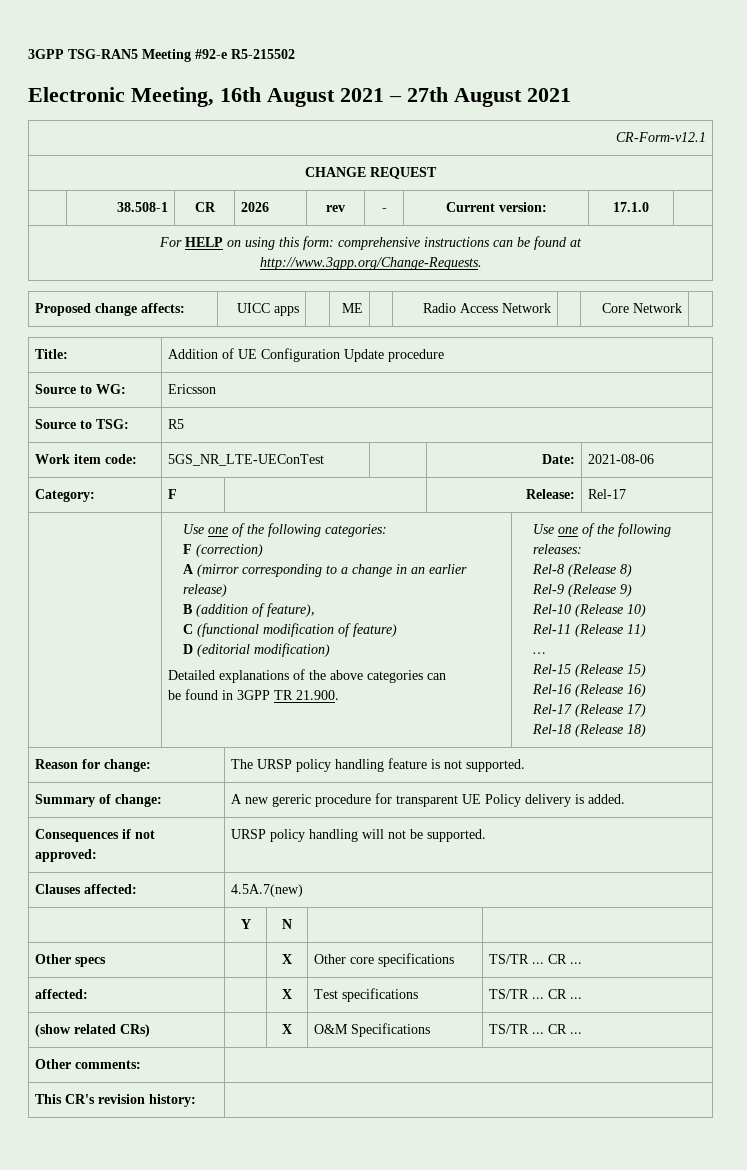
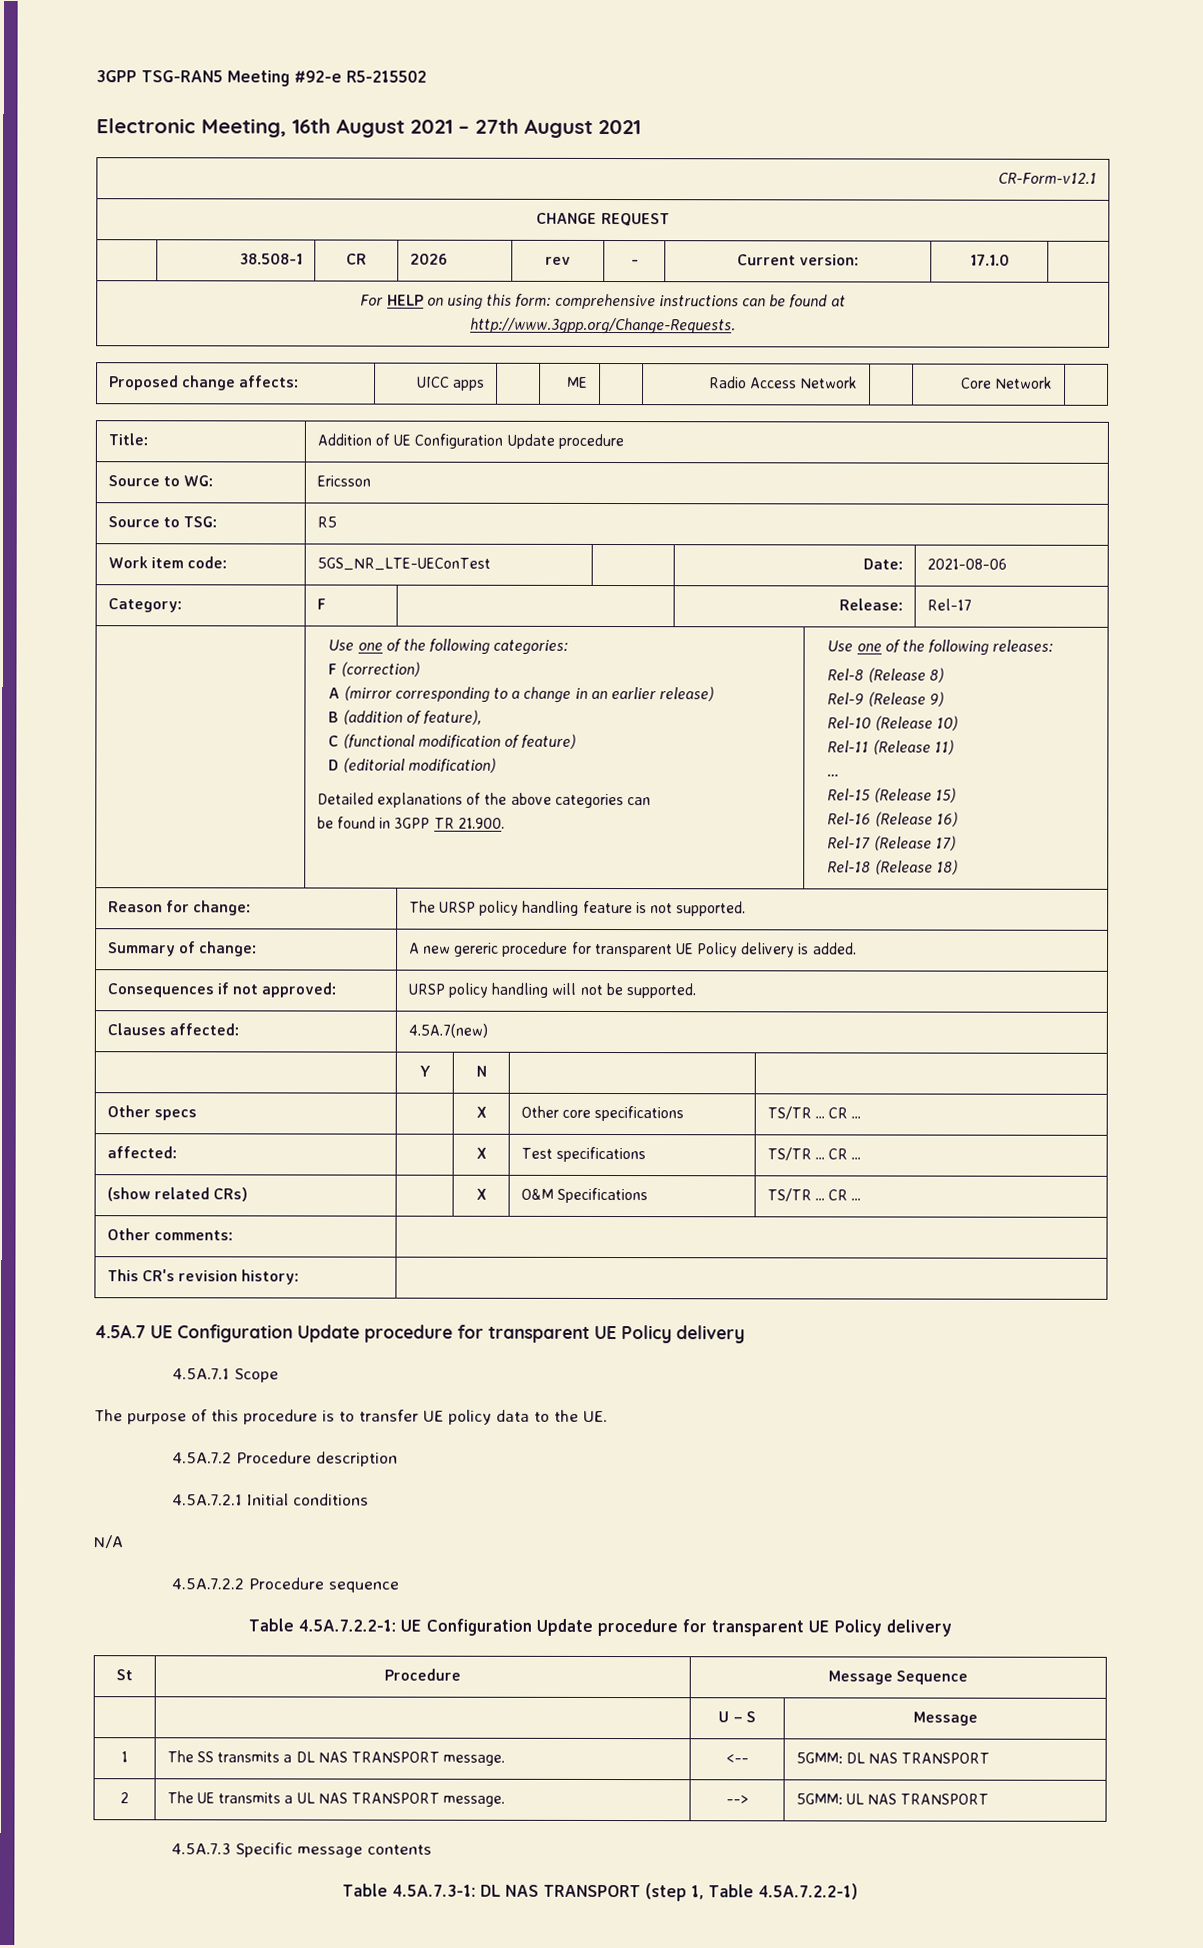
(196, 1100) none -> [94,1324,745,1344] [172,1368,280,1383] [94,1409,608,1425] [172,1451,399,1467] [172,1493,370,1506] [93,1535,124,1549] [171,1577,400,1593] [248,1618,952,1637] [116,1669,133,1681] [384,1668,461,1681] [827,1670,969,1685] [718,1711,756,1723] [912,1711,978,1726] [121,1751,128,1763] [166,1750,506,1766] [725,1754,749,1764] [795,1752,991,1764] [120,1792,129,1804] [166,1791,506,1807] [725,1795,749,1805] [795,1793,990,1805] [171,1842,433,1858] [342,1883,858,1902] // 4.5A.7 UE Configuration Update procedure for transparent UE Policy delivery // 4.5A.7.1 Scope // The purpose of this procedure is to transfer UE policy data to the UE. // 4.5A.7.2 Procedure description // 4.5A.7.2.1 Initial conditions // N/A // 4.5A.7.2.2 Procedure sequence // Table 4.5A.7.2.2-1: UE Configuration Update procedure for transparent UE Policy delivery // St | Procedure | Message Sequence // | | U – S | Message // 1 | The SS transmits a DL NAS TRANSPORT message. | <-- | 5GMM: DL NAS TRANSPORT // 2 | The UE transmits a UL NAS TRANSPORT message. | --> | 5GMM: UL NAS TRANSPORT // 4.5A.7.3 Specific message contents // Table 4.5A.7.3-1: DL NAS TRANSPORT (step 1, Table 4.5A.7.2.2-1)

